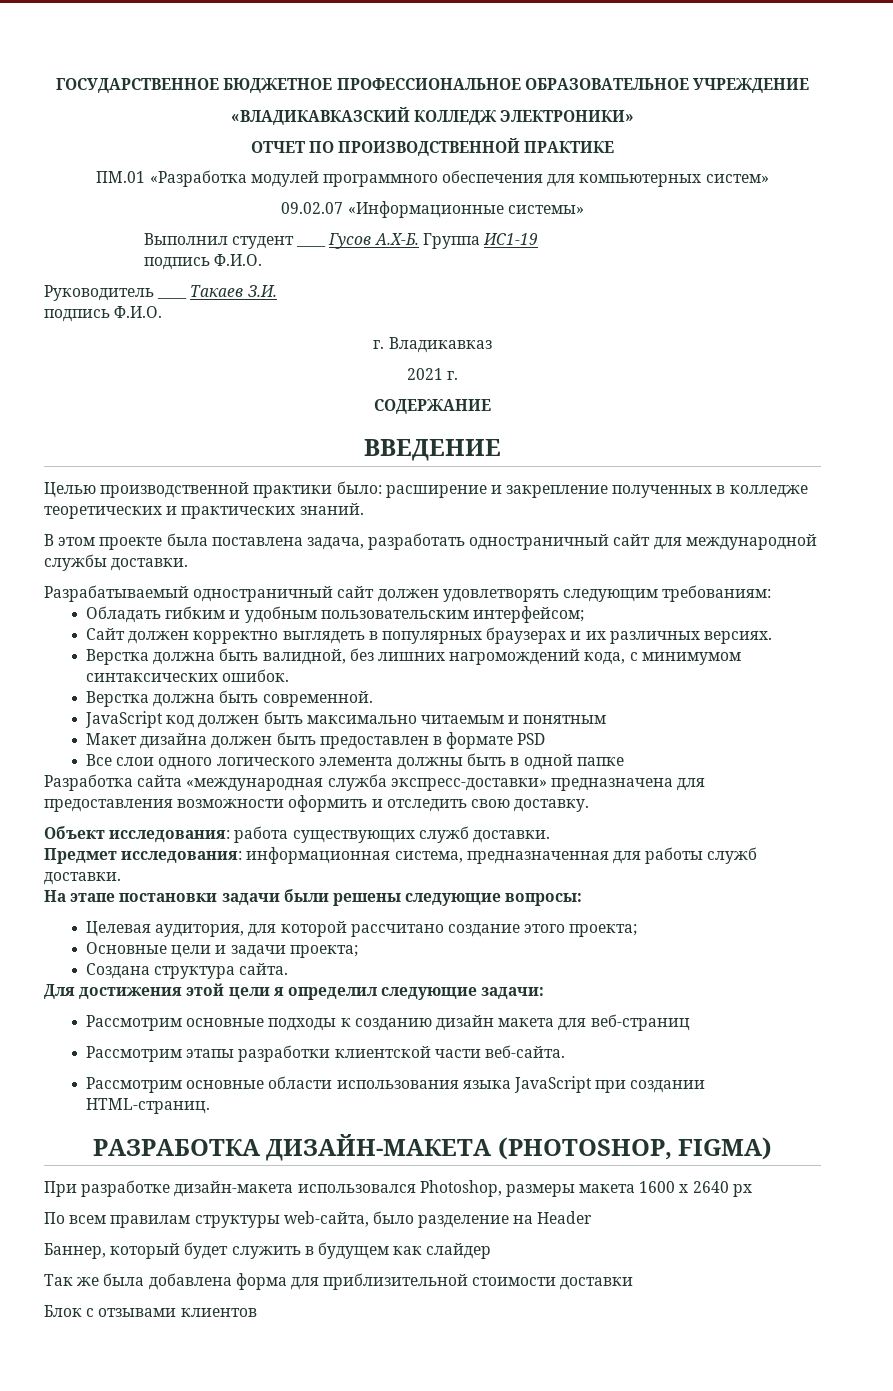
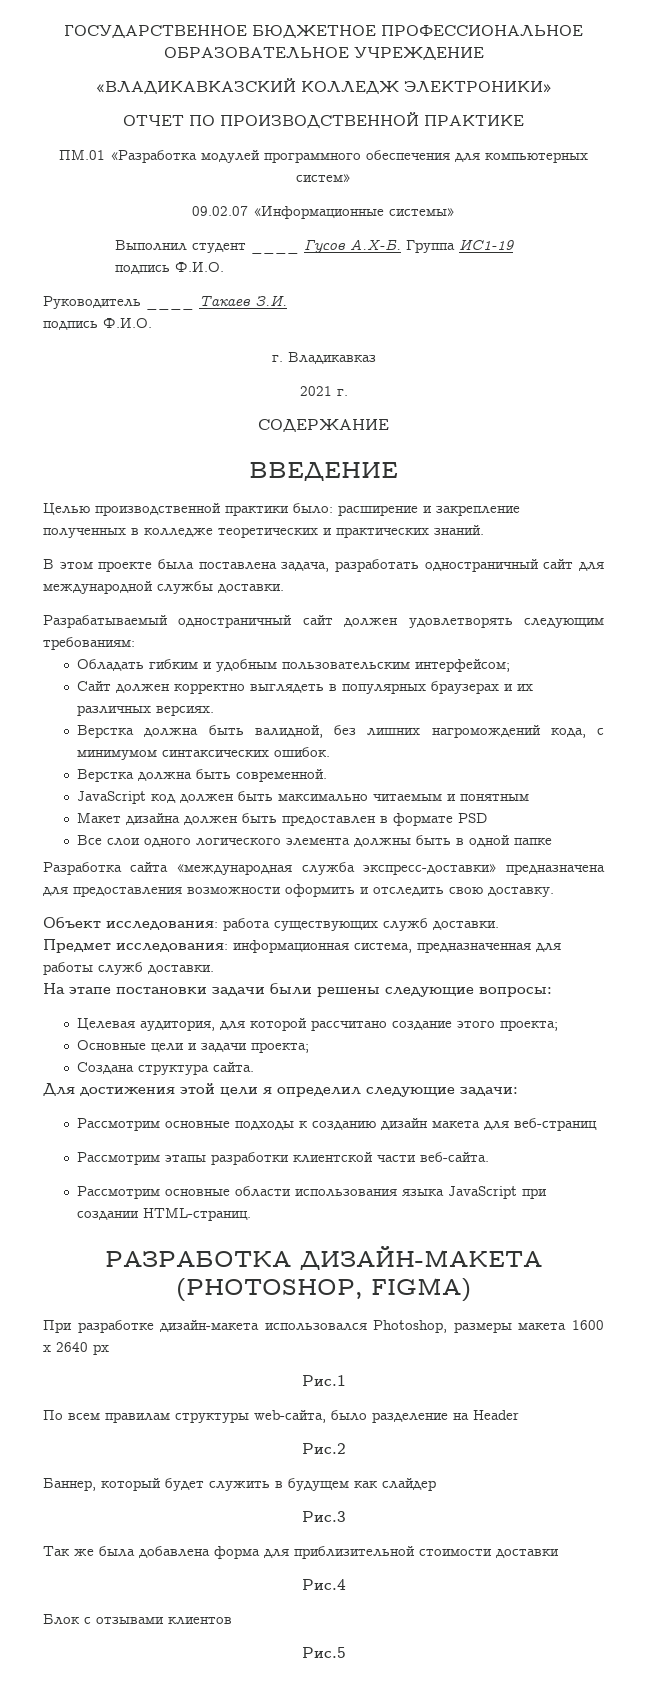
(752, 1190) none -> [301,1375,346,1386] // Рис.1
(593, 1217) none -> [301,1443,346,1454] // Рис.2
(492, 1251) none -> [301,1511,346,1522] // Рис.3
(634, 1283) none -> [301,1579,346,1590] // Рис.4
(257, 1312) none -> [301,1647,346,1658] // Рис.5

